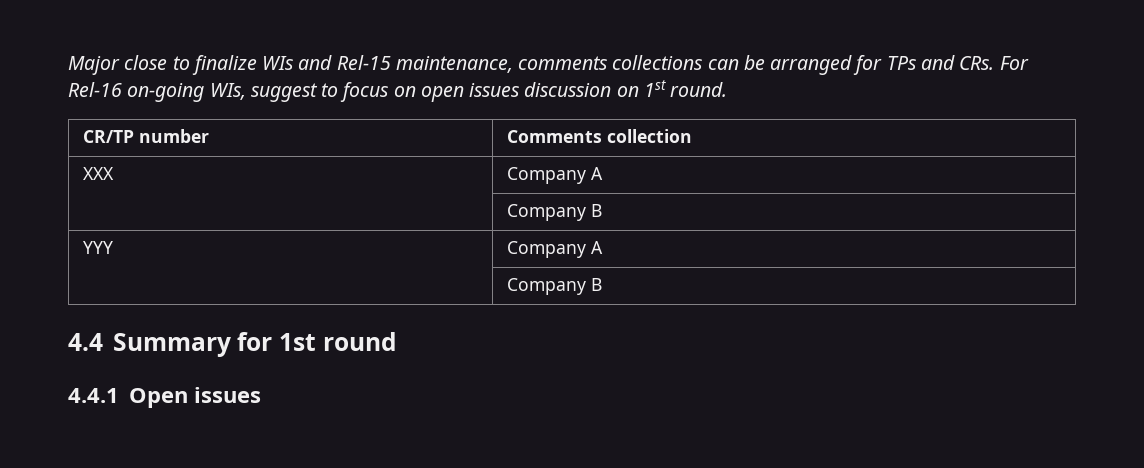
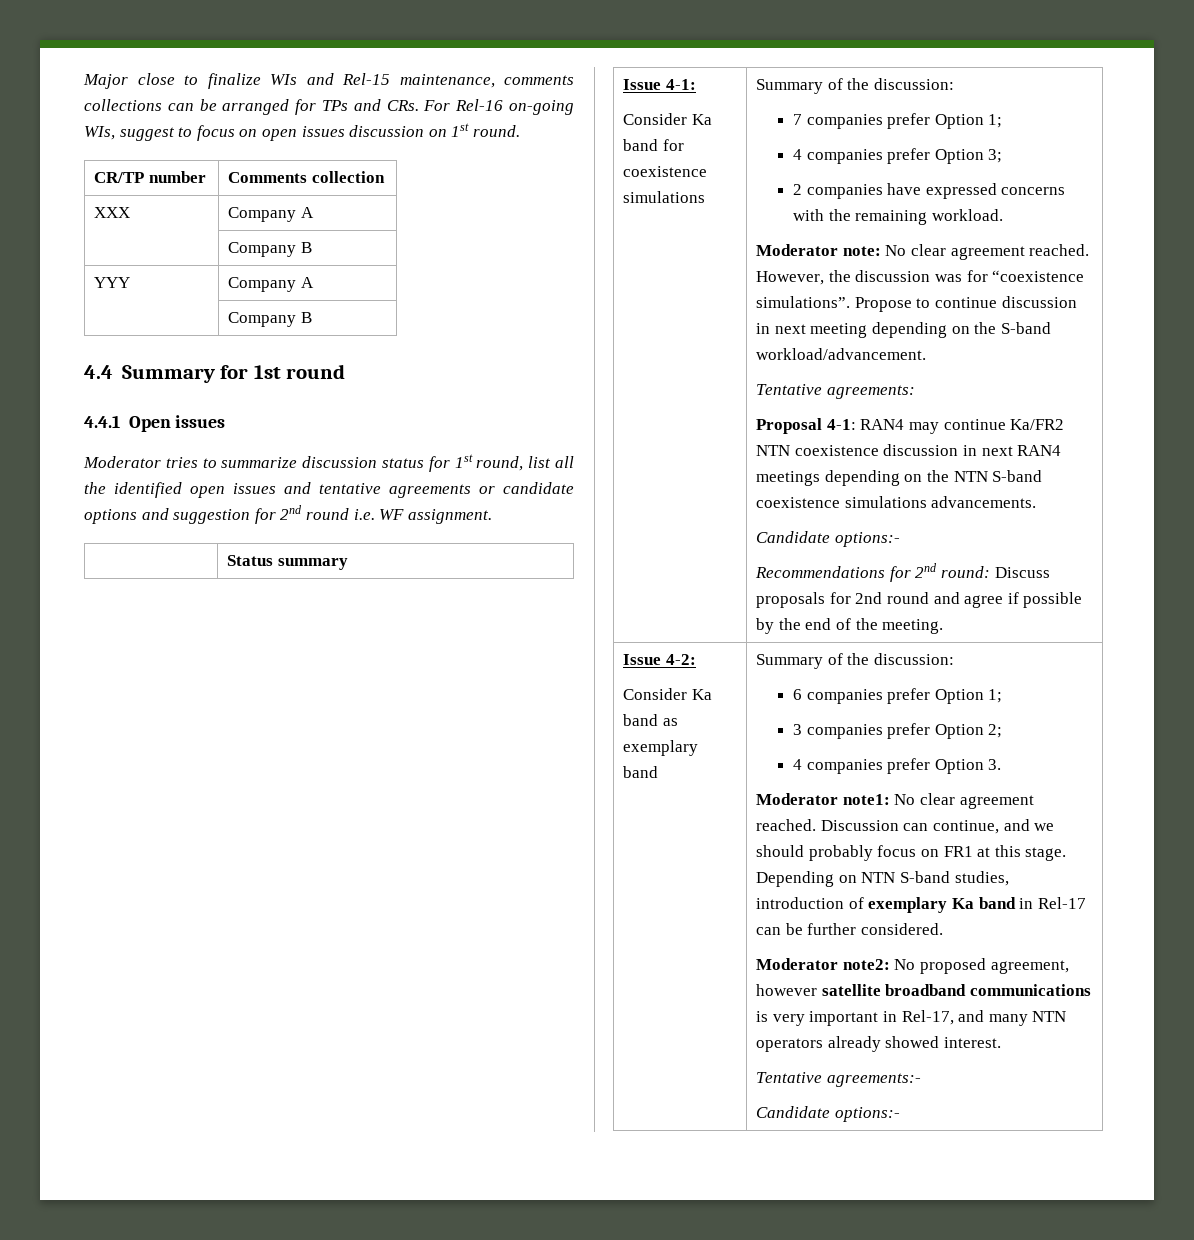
(261, 395) none -> [83,454,574,472] [84,482,574,498] [84,505,492,524] [227,555,348,570] [623,79,696,90] [623,113,712,125] [623,139,684,151] [623,166,708,177] [623,191,706,203] [756,78,955,94] [793,113,1003,129] [793,148,1003,164] [793,183,1066,199] [793,209,1003,225] [756,244,1090,260] [756,270,1085,285] [756,296,1077,312] [756,322,1051,338] [756,348,927,360] [756,384,915,399] [756,418,1065,434] [756,444,1062,456] [756,470,1043,486] [756,496,1037,508] [756,531,900,547] [755,563,1050,582] [756,592,1083,608] [756,618,944,634] [623,654,696,665] [623,688,712,700] [623,714,678,726] [623,740,699,756] [623,766,659,778] [756,653,955,669] [793,688,1003,704] [793,723,1003,739] [793,758,1002,774] [756,793,1034,809] [756,819,1055,834] [756,845,1067,861] [756,871,1009,887] [756,897,1086,913] [756,923,944,935] [756,958,1069,974] [756,984,1092,996] [756,1010,1067,1026] [756,1036,1002,1052] [756,1072,921,1087] [756,1106,900,1122] // Moderator tries to summarize discussion status for 1st round, list all the identified open issues and tentative agreements or candidate options and suggestion for 2nd round i.e. WF assignment. // | Status summary // Issue 4-1: // Consider Ka band for coexistence simulations | Summary of the discussion: // 7 companies prefer Option 1; // 4 companies prefer Option 3; // 2 companies have expressed concerns with the remaining workload. // Moderator note: No clear agreement reached. However, the discussion was for “coexistence simulations”. Propose to continue discussion in next meeting depending on the S-band workload/advancement. // Tentative agreements: // Proposal 4-1: RAN4 may continue Ka/FR2 NTN coexistence discussion in next RAN4 meetings depending on the NTN S-band coexistence simulations advancements. // Candidate options:- // Recommendations for 2nd round: Discuss proposals for 2nd round and agree if possible by the end of the meeting. // Issue 4-2: // Consider Ka band as exemplary band | Summary of the discussion: // 6 companies prefer Option 1; // 3 companies prefer Option 2; // 4 companies prefer Option 3. // Moderator note1: No clear agreement reached. Discussion can continue, and we should probably focus on FR1 at this stage. Depending on NTN S-band studies, introduction of exemplary Ka band in Rel-17 can be further considered. // Moderator note2: No proposed agreement, however satellite broadband communications is very important in Rel-17, and many NTN operators already showed interest. // Tentative agreements:- // Candidate options:-

